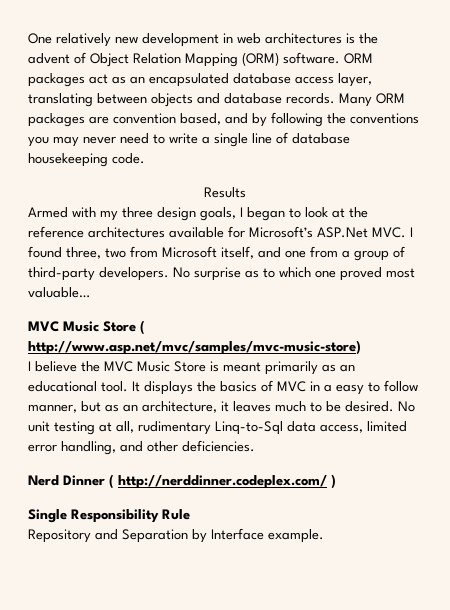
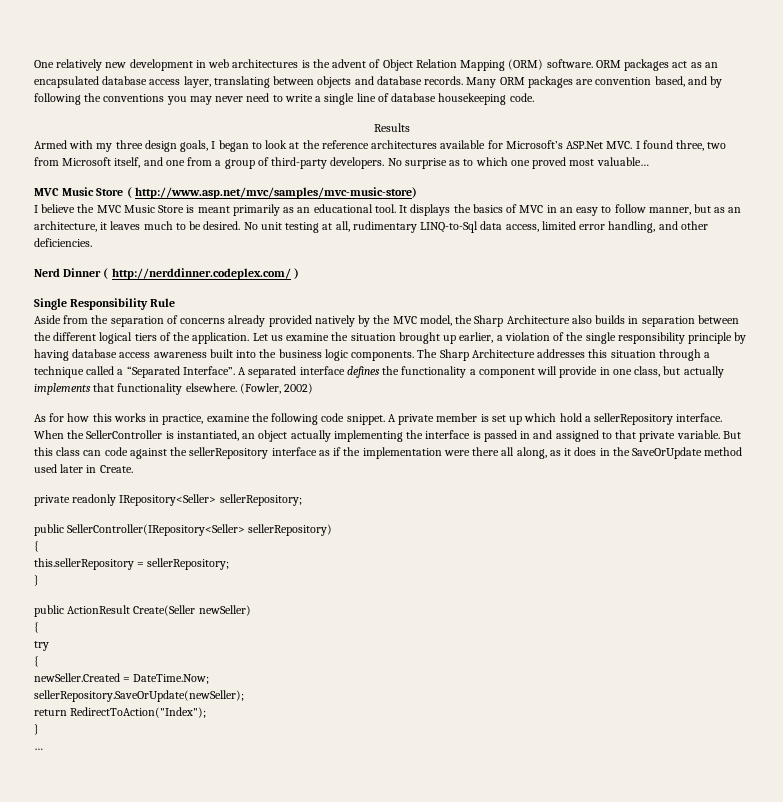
[324,384,332,392] a -> [559,207,573,213] an
[215,421,283,435] Linq-to-Sql -> [420,221,479,233] LINQ-to-Sql
[28,528,324,543] Repository and Separation by Interface example. -> [34,315,739,327] [34,332,747,344] [34,349,711,361] [34,366,724,378] [34,383,314,395] [34,413,723,425] [34,430,741,442] [34,447,743,459] [34,464,133,473] [34,494,302,506] [34,524,333,536] [34,541,39,552] [34,558,230,570] [34,575,39,586] [34,605,251,617] [34,622,39,633] [34,641,49,651] [34,656,39,667] [34,673,210,684] [34,690,244,702] [34,707,207,718] [34,724,39,735] [34,748,43,750] Aside from the separation of concerns already provided natively by the MVC model, the Sharp Architecture also builds in separation between the different logical tiers of the application. Let us examine the situation brought up earlier, a violation of the single responsibility principle by having database access awareness built into the business logic components. The Sharp Architecture addresses this situation through a technique called a “Separated Interface”. A separated interface defines the functionality a component will provide in one class, but actually implements that functionality elsewhere. (Fowler, 2002) // As for how this works in practice, examine the following code snippet. A private member is set up which hold a sellerRepository interface. When the SellerController is instantiated, an object actually implementing the interface is passed in and assigned to that private variable. But this class can code against the sellerRepository interface as if the implementation were there all along, as it does in the SaveOrUpdate method used later in Create. // private readonly IRepository<Seller> sellerRepository; // public SellerController(IRepository<Seller> sellerRepository) // { // this.sellerRepository = sellerRepository; // } // public ActionResult Create(Seller newSeller) // { // try // { // newSeller.Created = DateTime.Now; // sellerRepository.SaveOrUpdate(newSeller); // return RedirectToAction("Index"); // } // …

